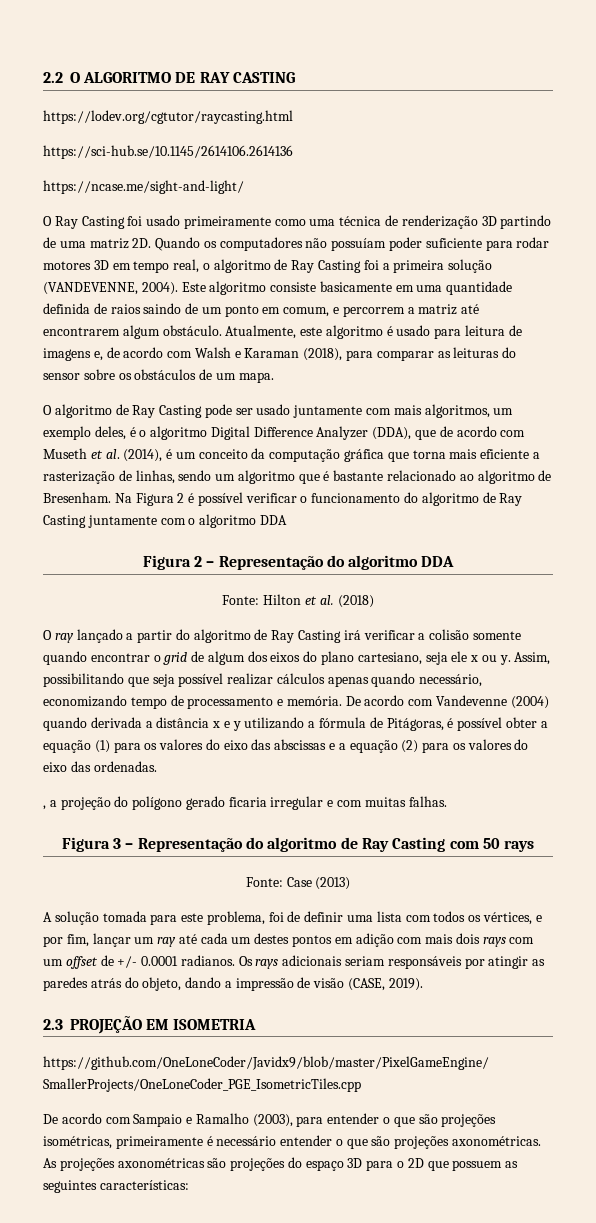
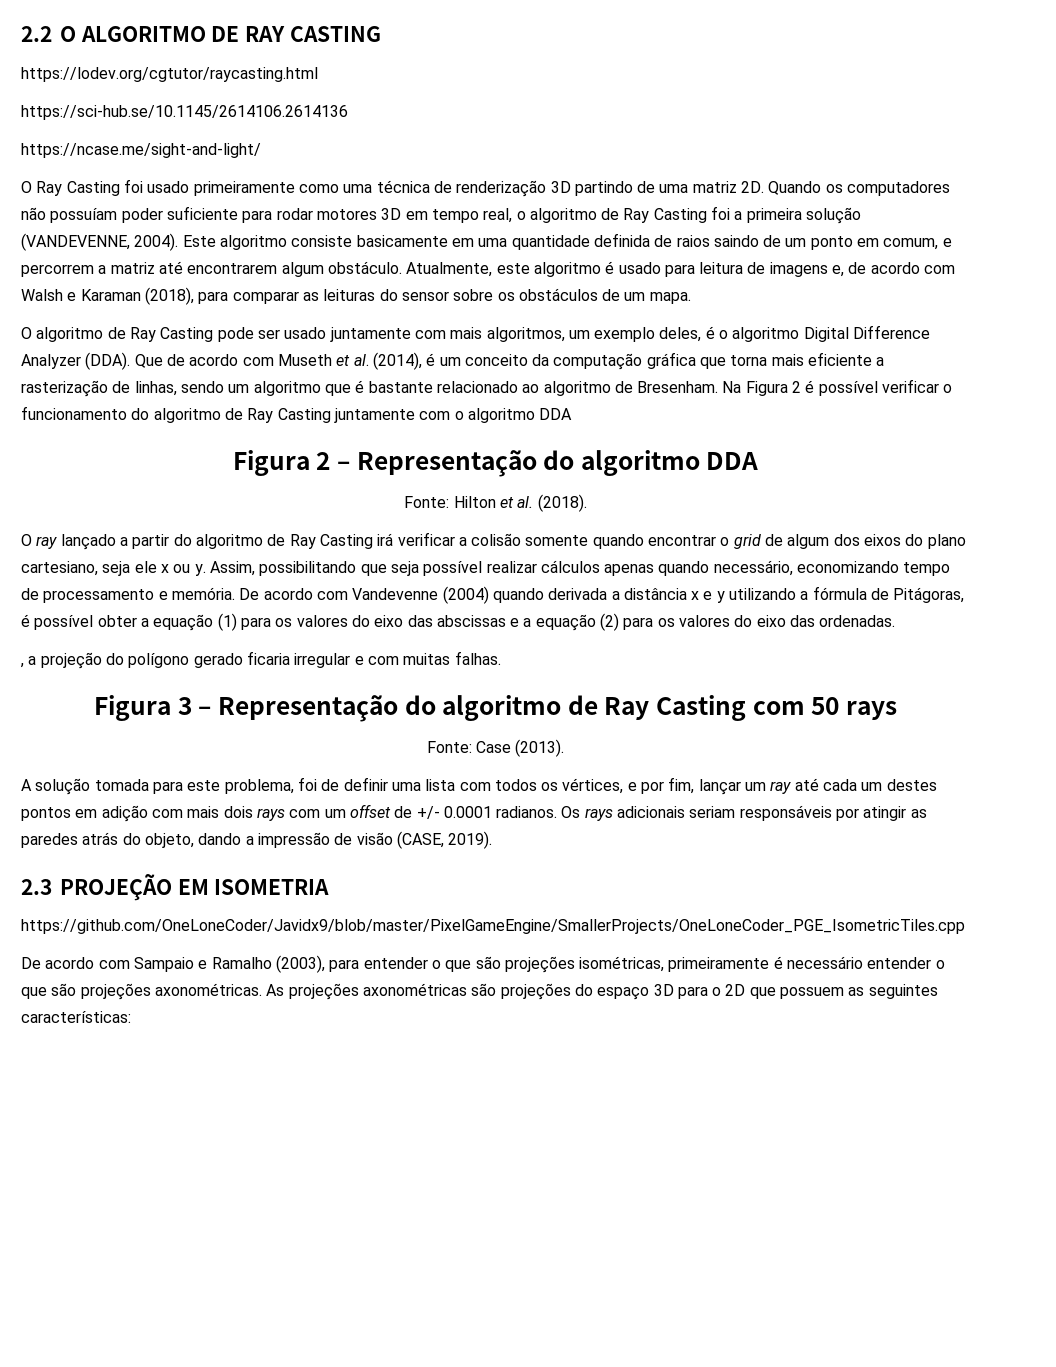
[372,427,437,440] (DDA), que -> [85,352,163,370] (DDA). Que
[337,595,374,608] (2018) -> [537,494,587,512] (2018).
[315,877,351,890] (2013) -> [515,739,565,757] (2013).

